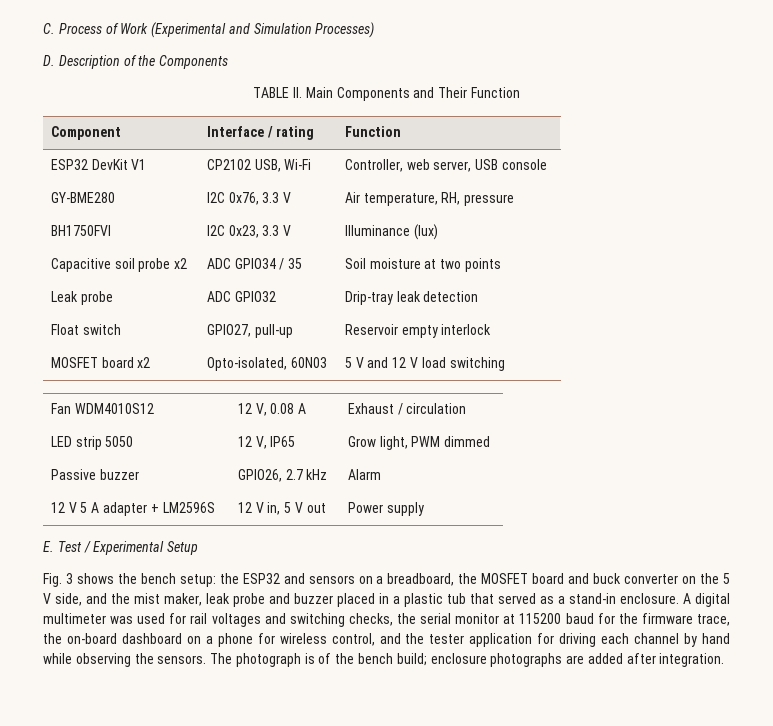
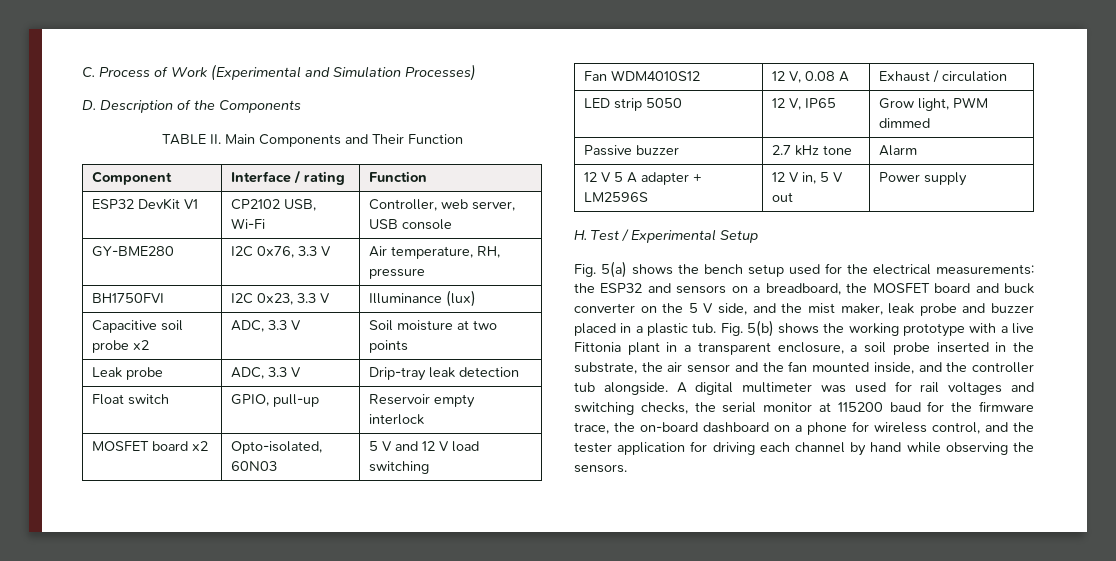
[206,258,303,270] ADC GPIO34 / 35 -> [230,320,301,332] ADC, 3.3 V
[206,291,276,302] ADC GPIO32 -> [230,367,301,379] ADC, 3.3 V
[206,324,251,337] GPIO27, -> [230,394,269,406] GPIO,
[237,469,282,482] GPIO26, -> (679, 150) none
(328, 474) none -> [822,145,852,155] tone
[43,541,54,552] E. -> [574,230,587,240] H.
[65,573,73,584] 3 -> [601,261,627,278] 5(a)
[179,574,216,587] setup: -> [748,263,1034,277] setup used for the electrical measurements:
[447,593,679,604] tub that served as a stand-in enclosure. -> [692,320,1034,337] [574,342,1034,355] [574,361,1034,374] [574,382,668,395] tub. Fig. 5(b) shows the working prototype with a live Fittonia plant in a transparent enclosure, a soil probe inserted in the substrate, the air sensor and the fan mounted inside, and the controller tub alongside.
[210,653,725,667] The photograph is of the bench build; enclosure photographs are added after integration. -> (627, 468) none

